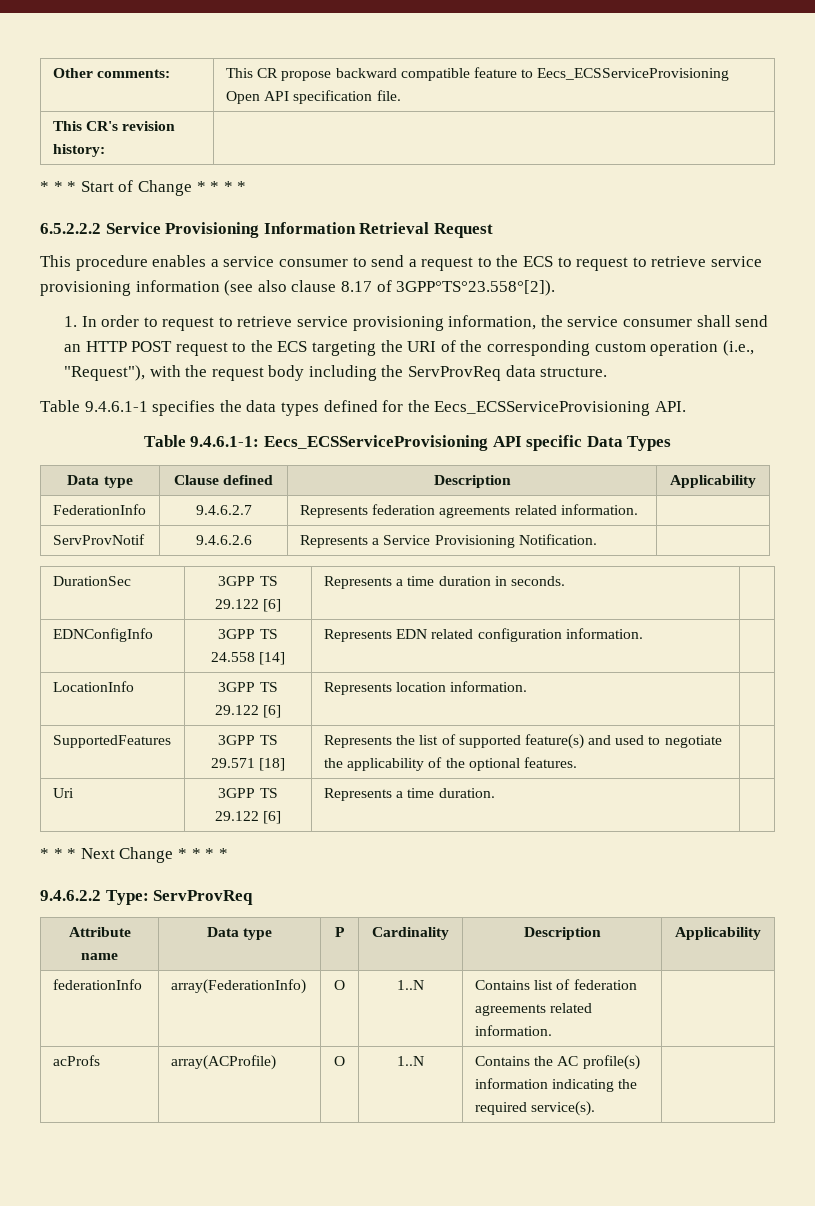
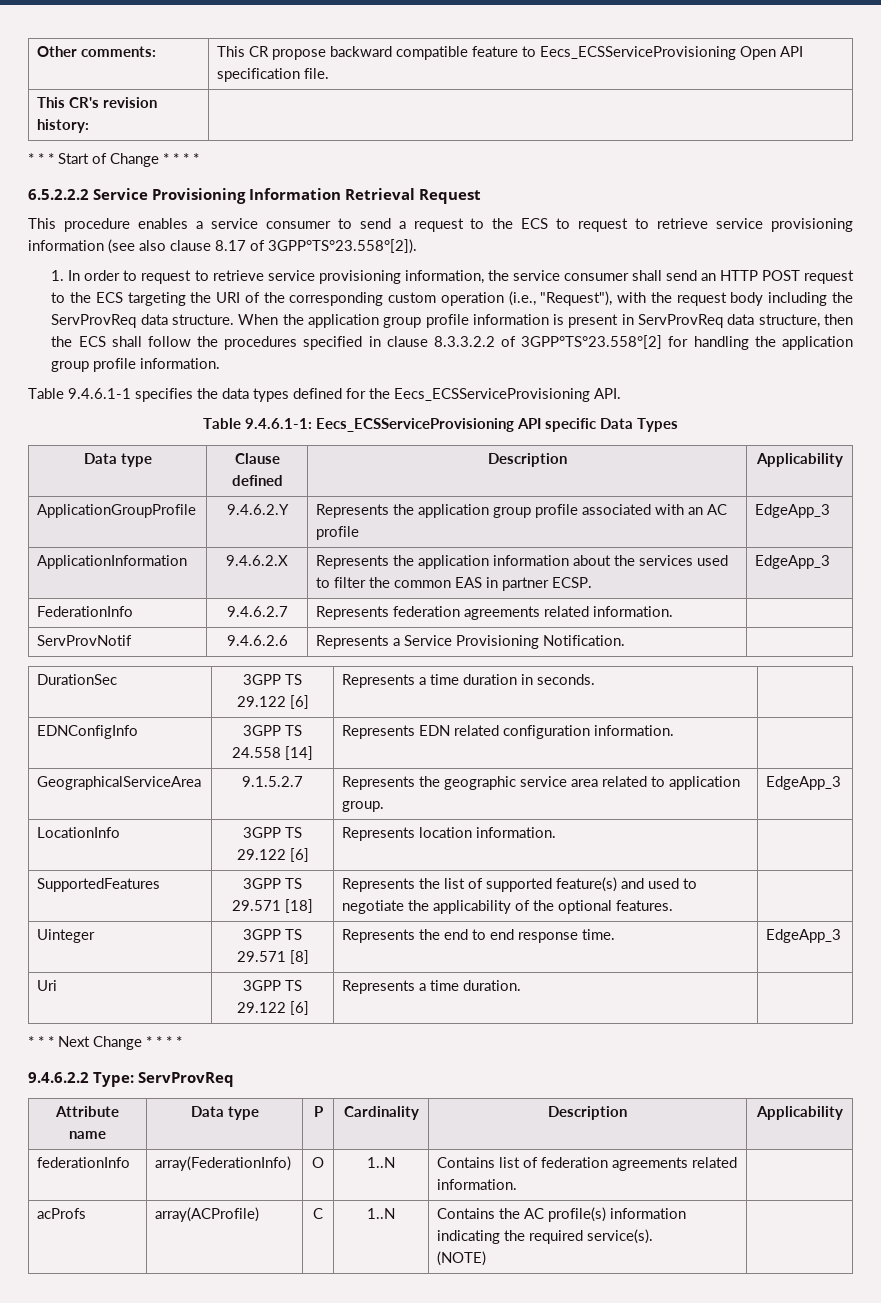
(608, 372) none -> [238,314,853,328] [51,335,853,350] [51,358,221,372] When the application group profile information is present in ServProvReq data structure, then the ECS shall follow the procedures specified in clause 8.3.3.2.2 of 3GPP°TS°23.558°[2] for handling the application group profile information.
(757, 481) none -> [37,504,197,518] [226,504,289,515] [316,504,728,518] [316,526,360,540] [755,504,831,518] [37,555,188,569] [225,555,288,566] [316,555,729,569] [316,577,593,591] [755,555,831,569] // ApplicationGroupProfile | 9.4.6.2.Y | Represents the application group profile associated with an AC profile | EdgeApp_3 // ApplicationInformation | 9.4.6.2.X | Represents the application information about the services used to filter the common EAS in partner ECSP. | EdgeApp_3
(643, 633) none -> [37,776,202,790] [241,776,303,787] [342,776,741,790] [342,801,385,812] [766,776,842,790] // GeographicalServiceArea | 9.1.5.2.7 | Represents the geographic service area related to application group. | EdgeApp_3
(577, 762) none -> [37,929,96,943] [242,929,302,940] [236,950,309,964] [342,929,616,943] [766,929,842,943] // Uinteger | 3GPP TS 29.571 [8] | Represents the end to end response time. | EdgeApp_3
[334,1056,345,1066] O -> [313,1208,323,1219] C
(596, 1108) none -> [437,1251,487,1266] // (NOTE)

